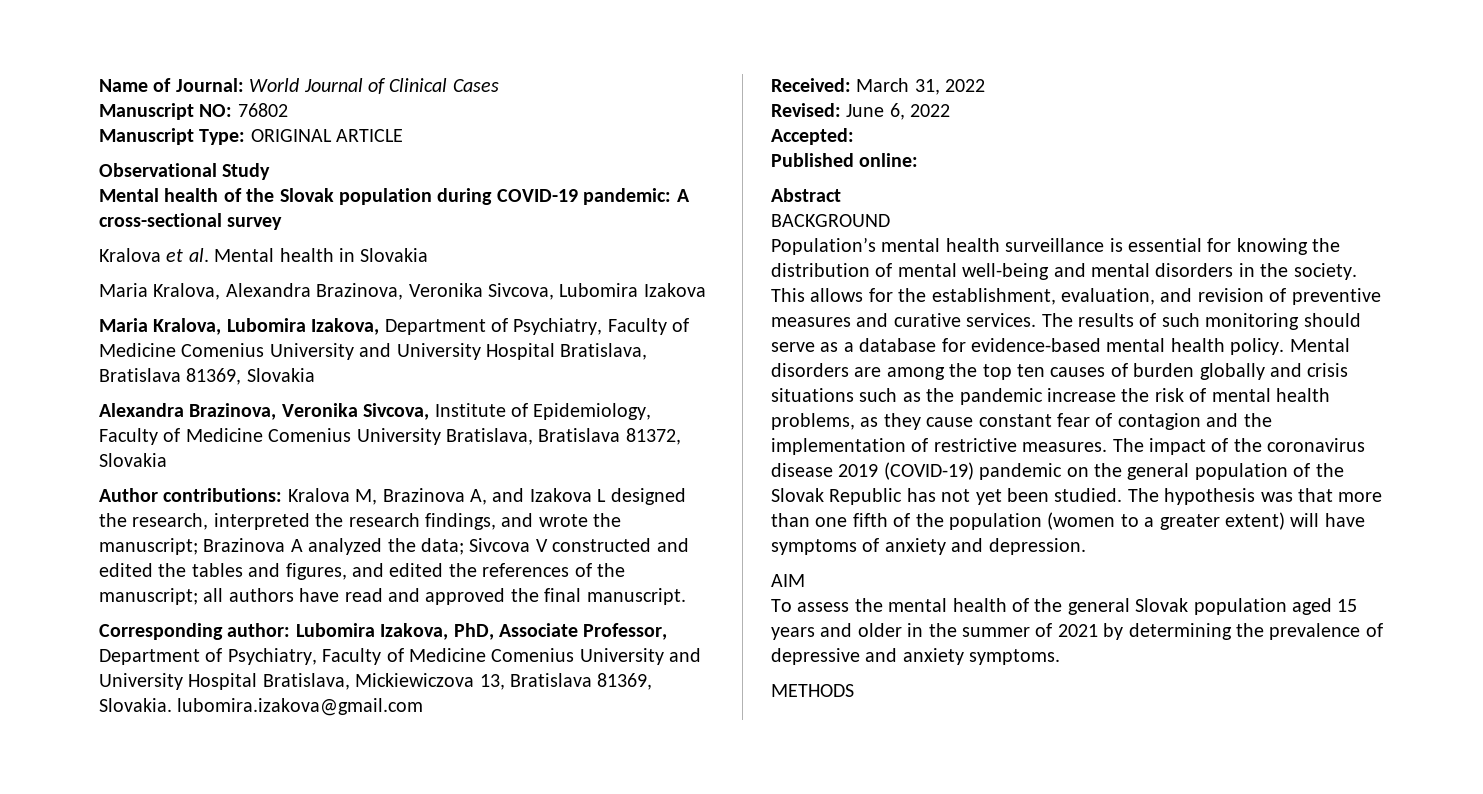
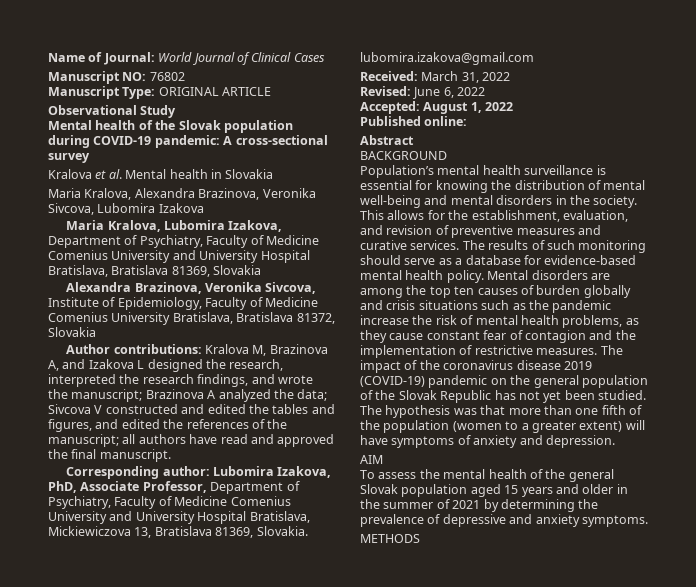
(854, 136) none -> [423,102,514,114] August 1, 2022

